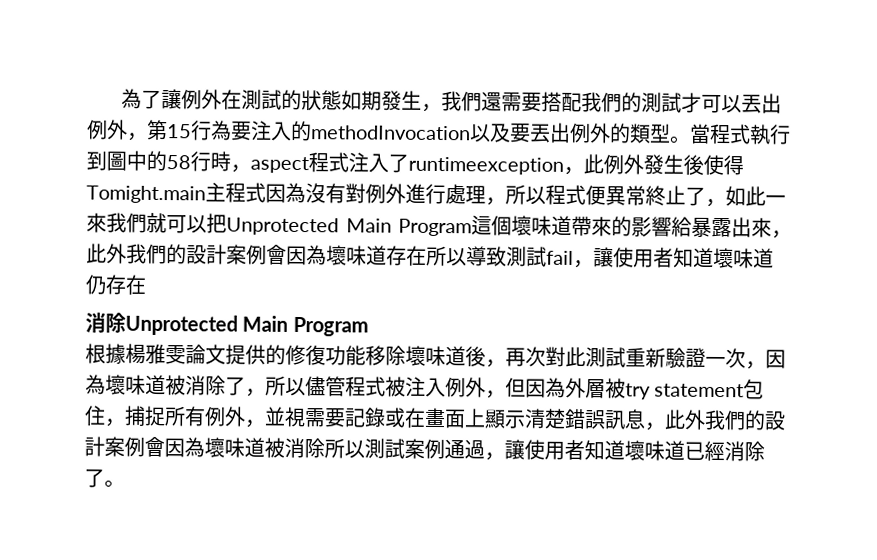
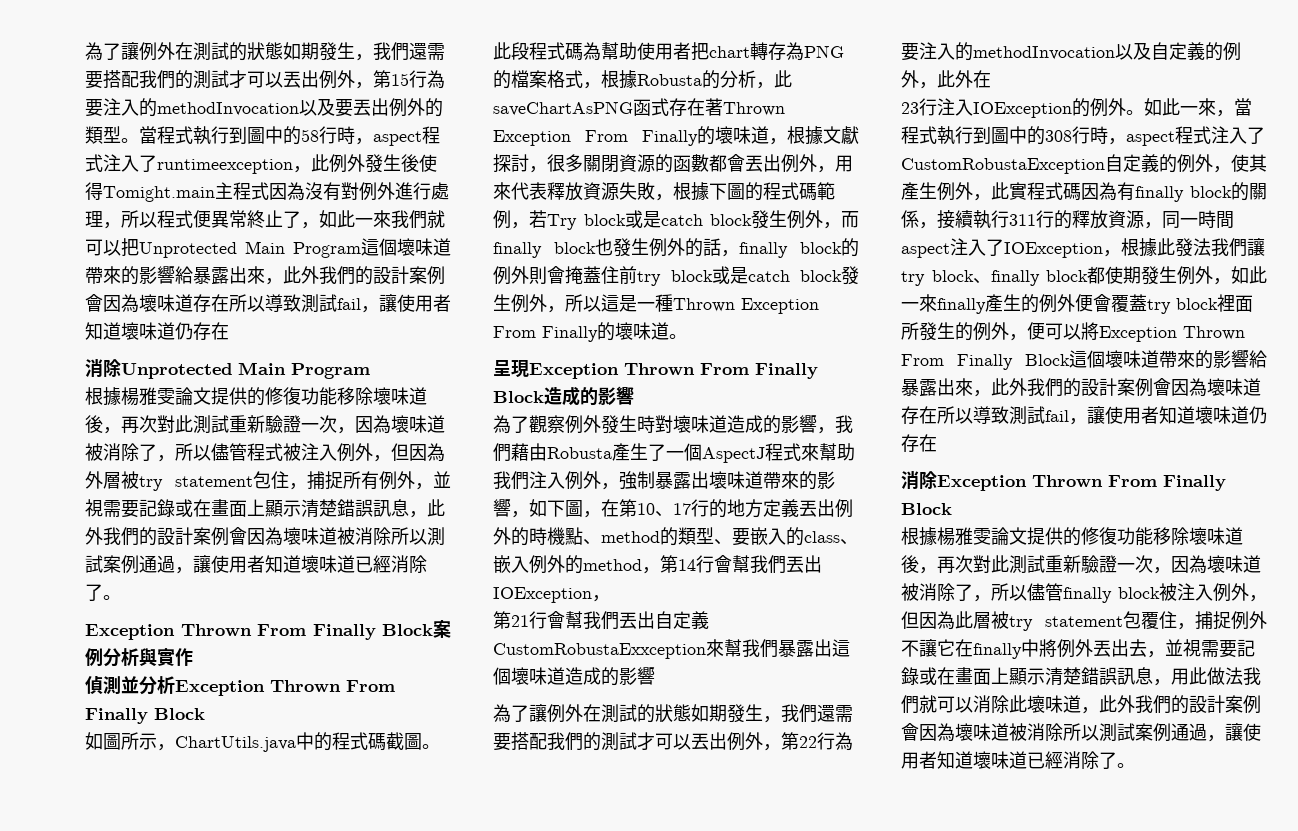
(125, 483) none -> [85,620,451,640] [85,648,193,667] [85,676,395,696] [85,708,205,724] [85,732,440,752] [493,42,844,61] [493,70,792,89] [493,98,785,116] [493,126,859,146] [493,154,853,173] [493,182,835,201] [493,210,859,230] [493,238,859,258] [493,266,859,286] [493,294,819,314] [493,322,687,342] [493,360,818,379] [493,386,634,406] [493,415,853,434] [493,443,855,463] [493,471,835,490] [493,499,853,518] [493,527,858,546] [493,555,822,574] [493,587,610,603] [493,611,709,630] [493,639,850,659] [493,667,655,686] [493,704,853,723] [493,732,853,751] [901,42,1241,61] [901,70,991,89] [901,98,1252,118] [901,126,1265,146] [901,154,1267,174] [901,182,1267,202] [901,210,1234,229] [901,238,1265,258] [901,266,1267,286] [901,294,1253,314] [901,322,1245,342] [901,350,1267,370] [901,378,1261,397] [901,406,1267,425] [901,434,937,452] [901,471,1226,491] [901,503,952,515] [901,527,1243,546] [901,555,1261,574] [901,583,1267,603] [901,611,1267,631] [901,639,1255,659] [901,667,1261,686] [901,695,1261,714] [901,723,1261,742] [901,751,1135,769] // Exception Thrown From Finally Block案例分析與實作 // 偵測並分析Exception Thrown From Finally Block // 如圖所示，ChartUtils.java中的程式碼截圖。此段程式碼為幫助使用者把chart轉存為PNG的檔案格式，根據Robusta的分析，此saveChartAsPNG函式存在著Thrown Exception From Finally的壞味道，根據文獻探討，很多關閉資源的函數都會丟出例外，用來代表釋放資源失敗，根據下圖的程式碼範例，若Try block或是catch block發生例外，而finally block也發生例外的話，finally block的例外則會掩蓋住前try block或是catch block發生例外，所以這是一種Thrown Exception From Finally的壞味道。 // 呈現Exception Thrown From Finally Block造成的影響 // 為了觀察例外發生時對壞味道造成的影響，我們藉由Robusta產生了一個AspectJ程式來幫助我們注入例外，強制暴露出壞味道帶來的影響，如下圖，在第10、17行的地方定義丟出例外的時機點、method的類型、要嵌入的class、嵌入例外的method，第14行會幫我們丟出IOException， // 第21行會幫我們丟出自定義CustomRobustaExxception來幫我們暴露出這個壞味道造成的影響 // 為了讓例外在測試的狀態如期發生，我們還需要搭配我們的測試才可以丟出例外，第22行為要注入的methodInvocation以及自定義的例外，此外在 // 23行注入IOException的例外。如此一來，當程式執行到圖中的308行時，aspect程式注入了CustomRobustaException自定義的例外，使其產生例外，此實程式碼因為有finally block的關係，接續執行311行的釋放資源，同一時間aspect注入了IOException，根據此發法我們讓try block、finally block都使期發生例外，如此一來finally產生的例外便會覆蓋try block裡面所發生的例外，便可以將Exception Thrown From Finally Block這個壞味道帶來的影響給暴露出來，此外我們的設計案例會因為壞味道存在所以導致測試fail，讓使用者知道壞味道仍存在 // 消除Exception Thrown From Finally Block // 根據楊雅雯論文提供的修復功能移除壞味道後，再次對此測試重新驗證一次，因為壞味道被消除了，所以儘管finally block被注入例外，但因為此層被try statement包覆住，捕捉例外不讓它在finally中將例外丟出去，並視需要記錄或在畫面上顯示清楚錯誤訊息，用此做法我們就可以消除此壞味道，此外我們的設計案例會因為壞味道被消除所以測試案例通過，讓使用者知道壞味道已經消除了。

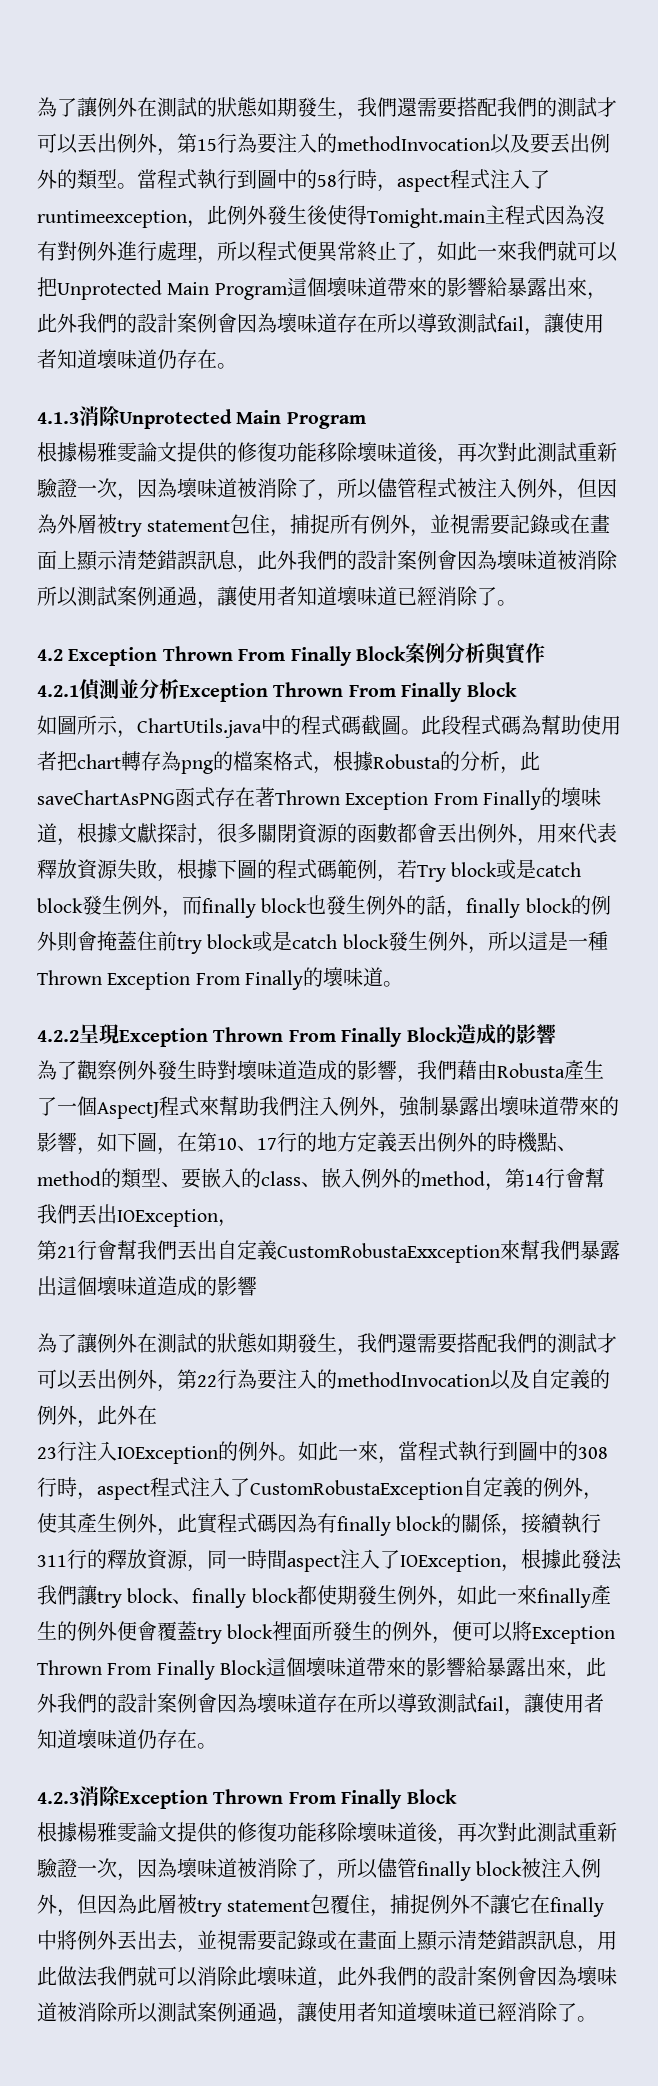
(229, 331) // -> [217,363,237,369] [37,412,79,424] 。 // 4.1.3
(121, 597) none -> [37,649,63,661] 4.2
(193, 657) none -> [37,685,79,697] 4.2.1
[804,45,844,58] PNG -> [181,760,213,774] png
(687, 336) none -> [37,1030,79,1042] 4.2.2
(937, 443) // -> [197,1743,217,1749] [37,1792,79,1804] 。 // 4.2.3

